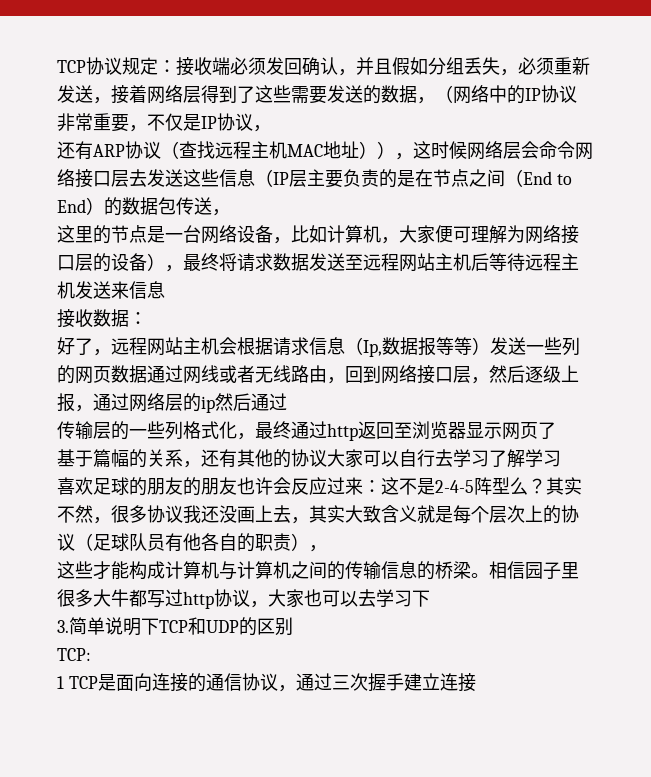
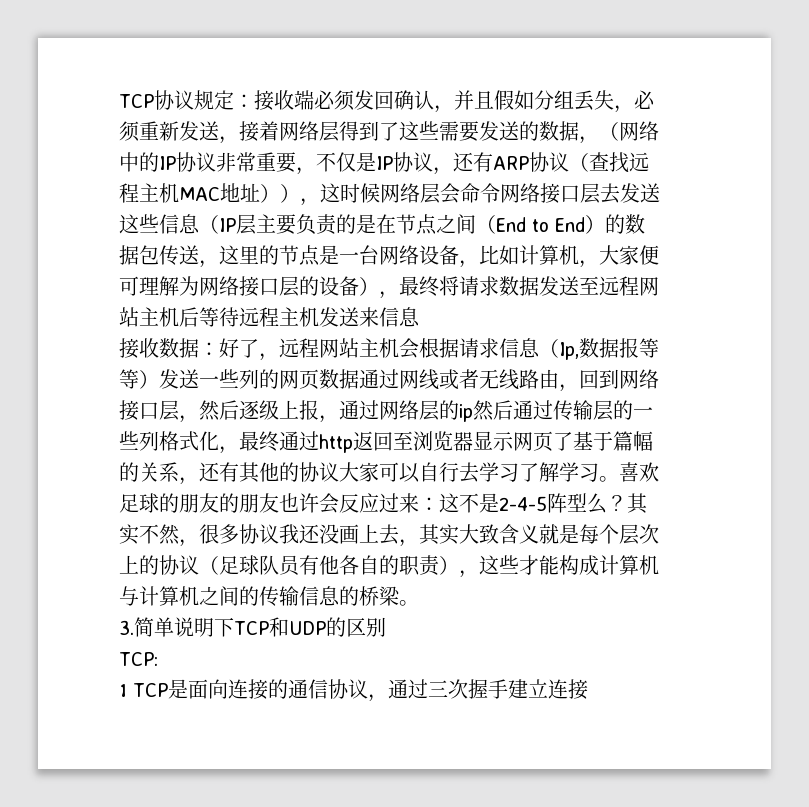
(271, 128) // -> (453, 171) none
(230, 212) // -> (219, 264) none
(147, 318) // -> (219, 349) none
(287, 402) // -> (553, 410) none
(556, 430) // -> (573, 441) none
(561, 458) // -> [599,476,619,482] 。
(327, 548) // -> (479, 574) none
[489,561,579,580] [57,589,430,609] 相信园子里很多大牛都写过http协议，大家也可以去学习下 -> (419, 603) none

